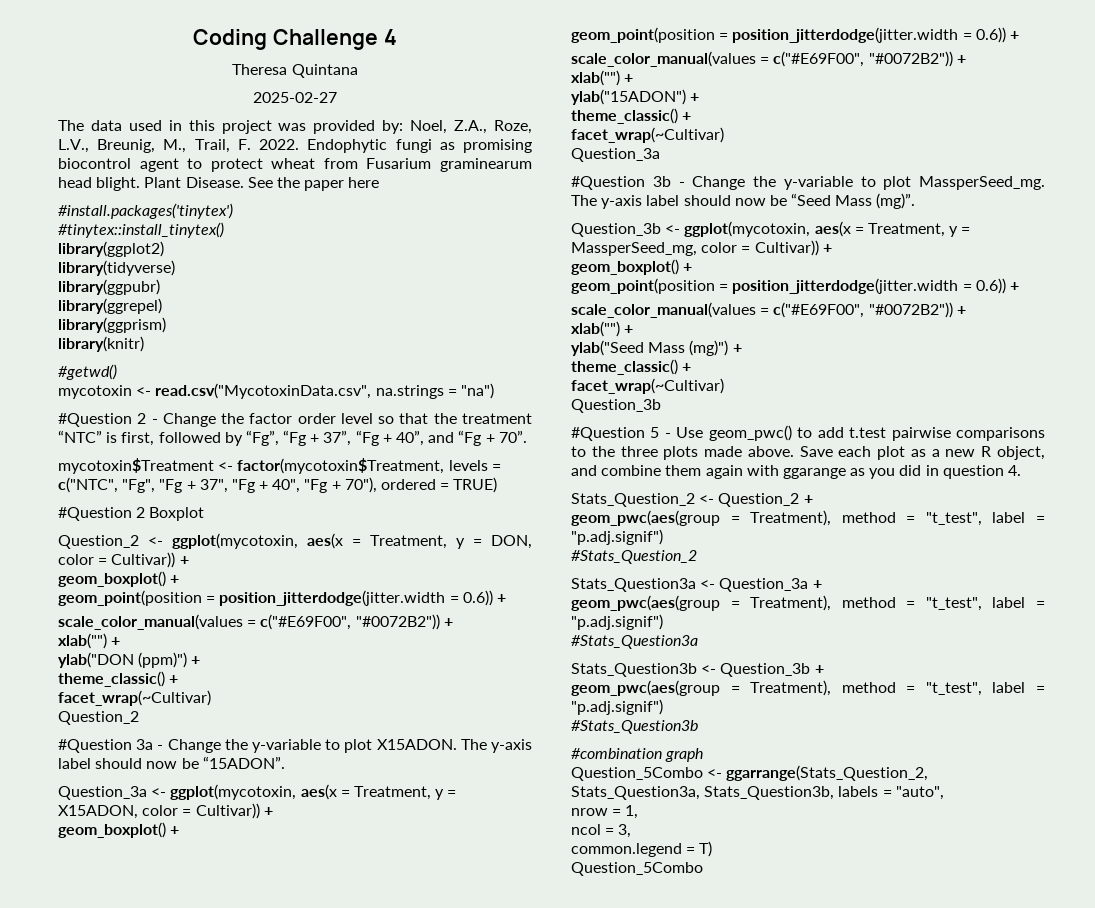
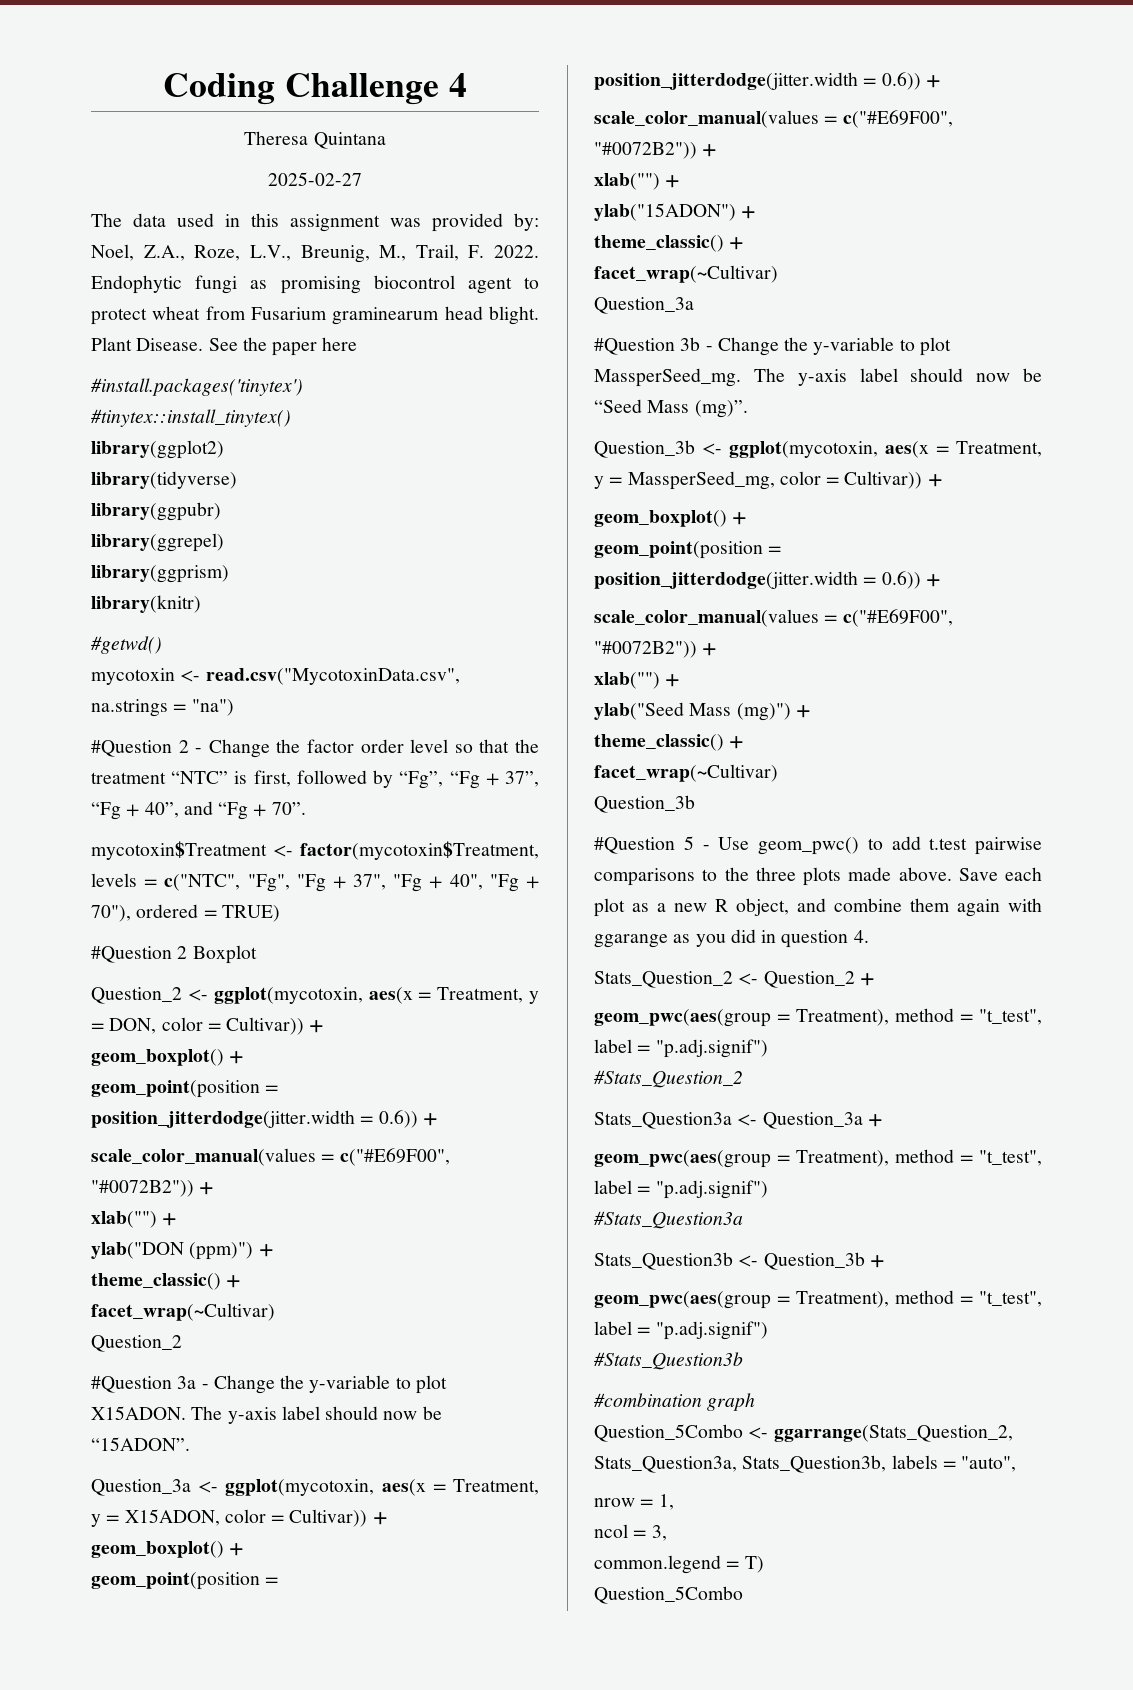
[221,120,272,134] project -> [290,214,380,232] assignment

